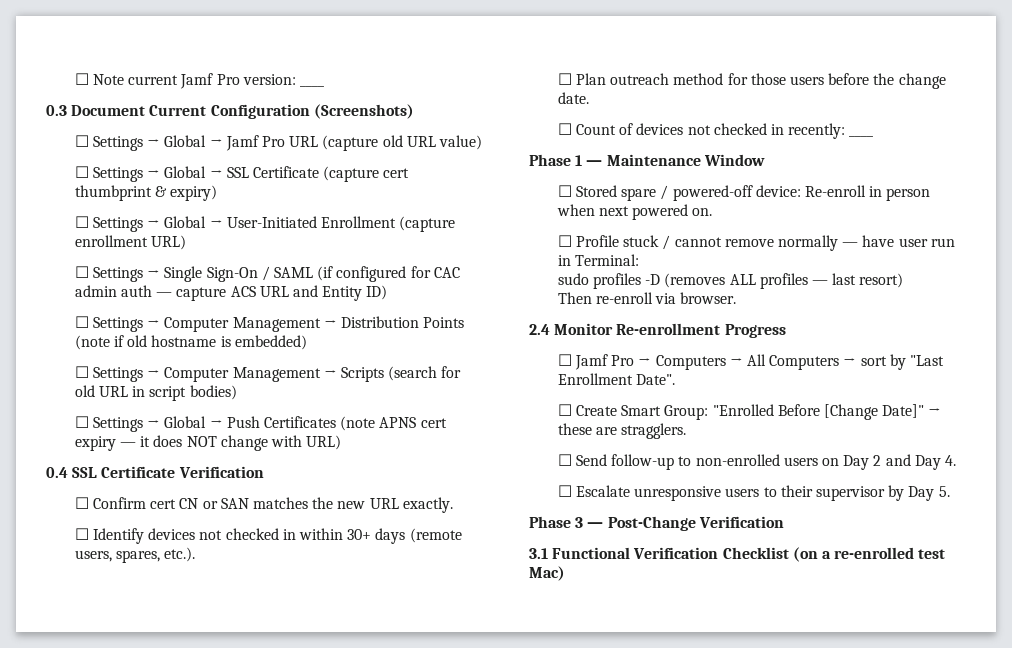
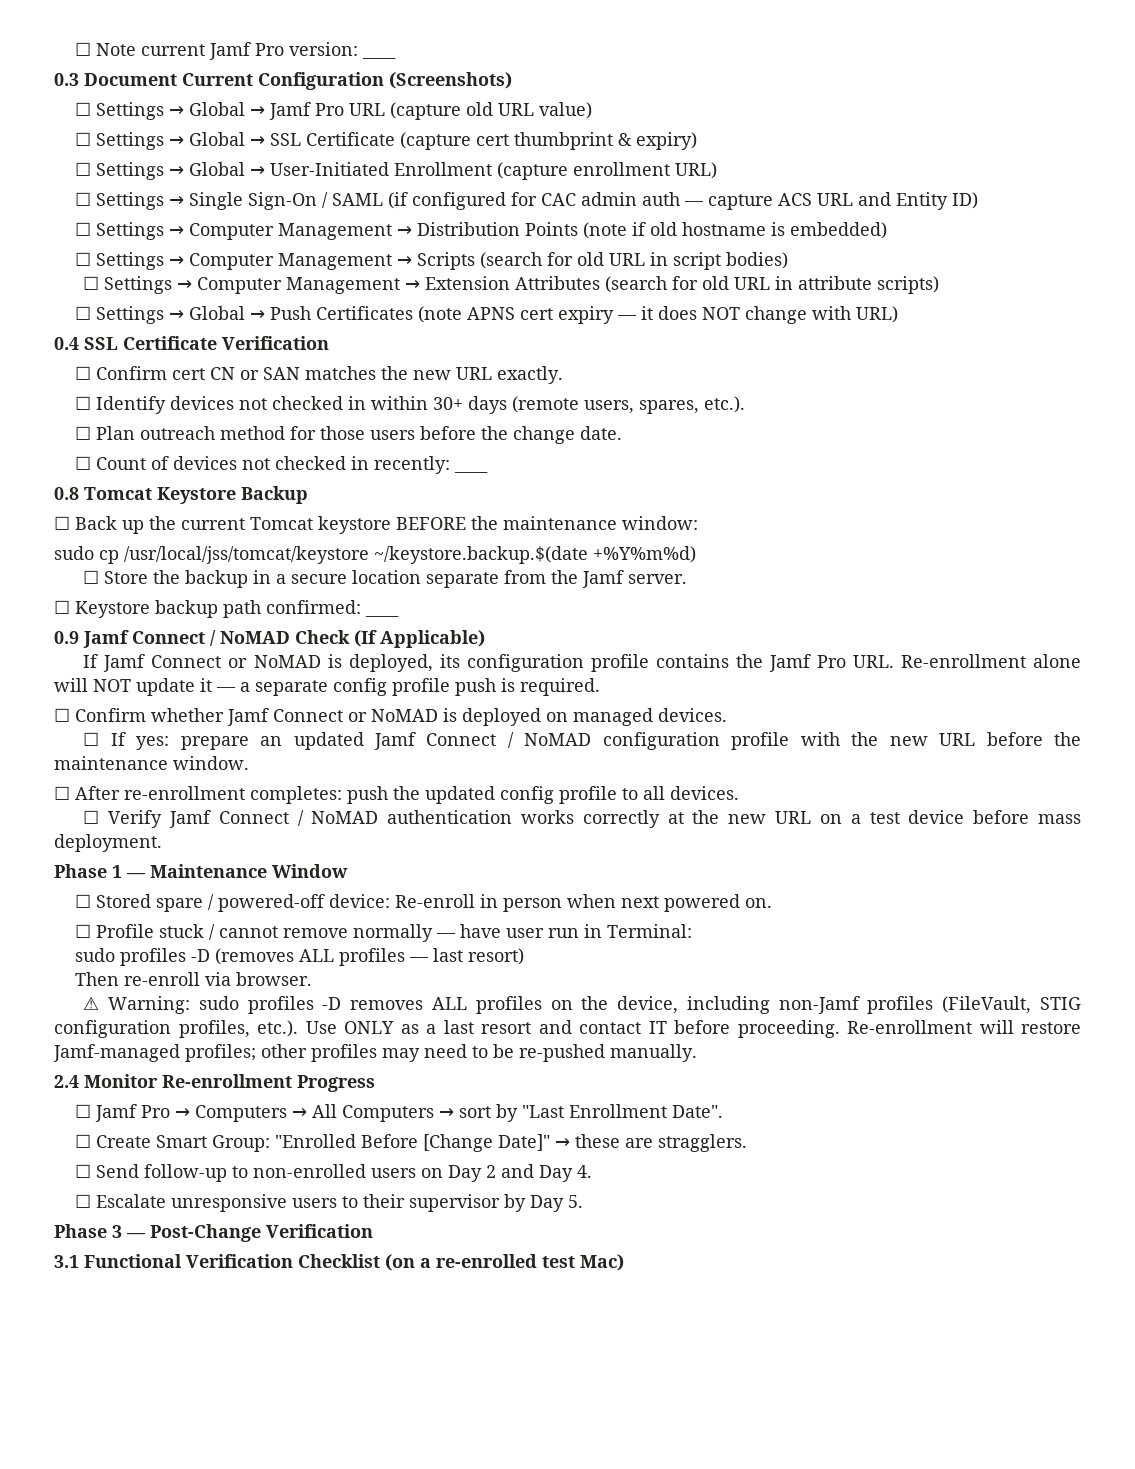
(237, 392) none -> [83,276,940,294] // ☐ Settings → Computer Management → Extension Attributes (search for old URL in attribute scripts)
(874, 136) none -> [54,486,308,504] [54,516,698,534] [54,546,696,564] [83,570,688,588] [54,600,361,618] [365,614,399,617] [54,630,485,648] [83,654,1082,672] [54,678,600,696] [54,708,727,726] [83,732,1082,750] [54,756,249,770] [54,786,739,804] [83,810,1082,828] [54,834,162,852] // 0.8 Tomcat Keystore Backup // ☐ Back up the current Tomcat keystore BEFORE the maintenance window: // sudo cp /usr/local/jss/tomcat/keystore ~/keystore.backup.$(date +%Y%m%d) // ☐ Store the backup in a secure location separate from the Jamf server. // ☐ Keystore backup path confirmed: ____ // 0.9 Jamf Connect / NoMAD Check (If Applicable) // If Jamf Connect or NoMAD is deployed, its configuration profile contains the Jamf Pro URL. Re-enrollment alone will NOT update it — a separate config profile push is required. // ☐ Confirm whether Jamf Connect or NoMAD is deployed on managed devices. // ☐ If yes: prepare an updated Jamf Connect / NoMAD configuration profile with the new URL before the maintenance window. // ☐ After re-enrollment completes: push the updated config profile to all devices. // ☐ Verify Jamf Connect / NoMAD authentication works correctly at the new URL on a test device before mass deployment.
(737, 298) none -> [83,996,1081,1014] [54,1020,1081,1038] [53,1044,697,1062] // ⚠ Warning: sudo profiles -D removes ALL profiles on the device, including non-Jamf profiles (FileVault, STIG configuration profiles, etc.). Use ONLY as a last resort and contact IT before proceeding. Re-enrollment will restore Jamf-managed profiles; other profiles may need to be re-pushed manually.

